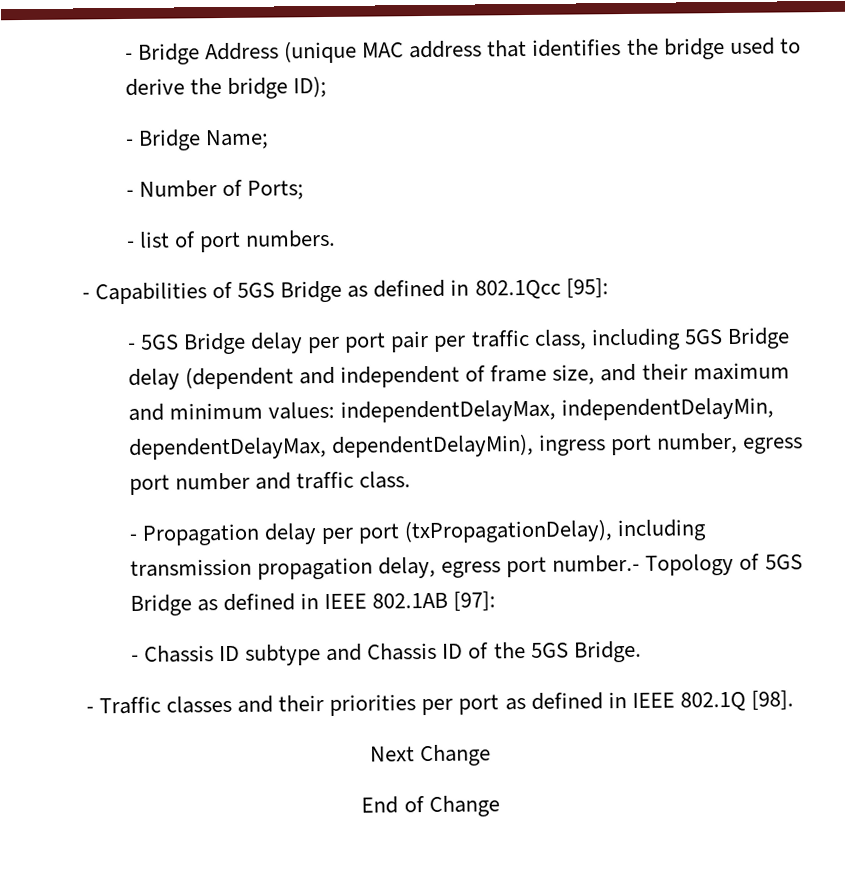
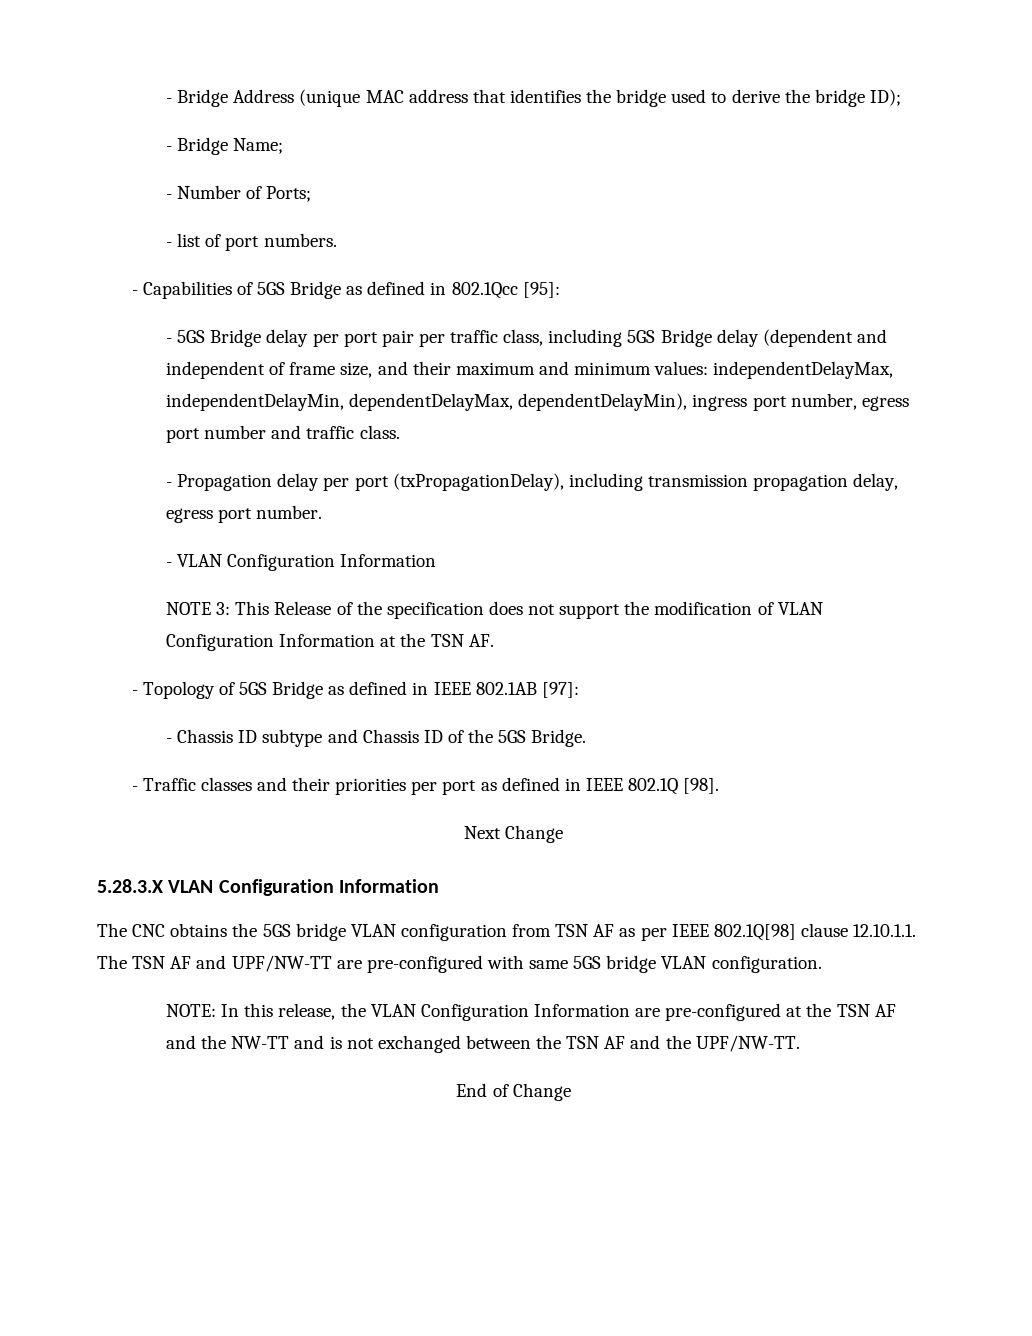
[552,554,641,573] number.- -> [256,505,323,519] [166,554,437,571] [166,601,823,619] [166,633,494,651] [131,690,138,695] number. // - VLAN Configuration Information // NOTE 3: This Release of the specification does not support the modification of VLAN Configuration Information at the TSN AF. // -
(492, 755) none -> [97,879,440,896] [97,923,917,941] [97,955,822,973] [166,1003,896,1021] [166,1035,800,1053] // 5.28.3.X VLAN Configuration Information // The CNC obtains the 5GS bridge VLAN configuration from TSN AF as per IEEE 802.1Q[98] clause 12.10.1.1. The TSN AF and UPF/NW-TT are pre-configured with same 5GS bridge VLAN configuration. // NOTE: In this release, the VLAN Configuration Information are pre-configured at the TSN AF and the NW-TT and is not exchanged between the TSN AF and the UPF/NW-TT.

